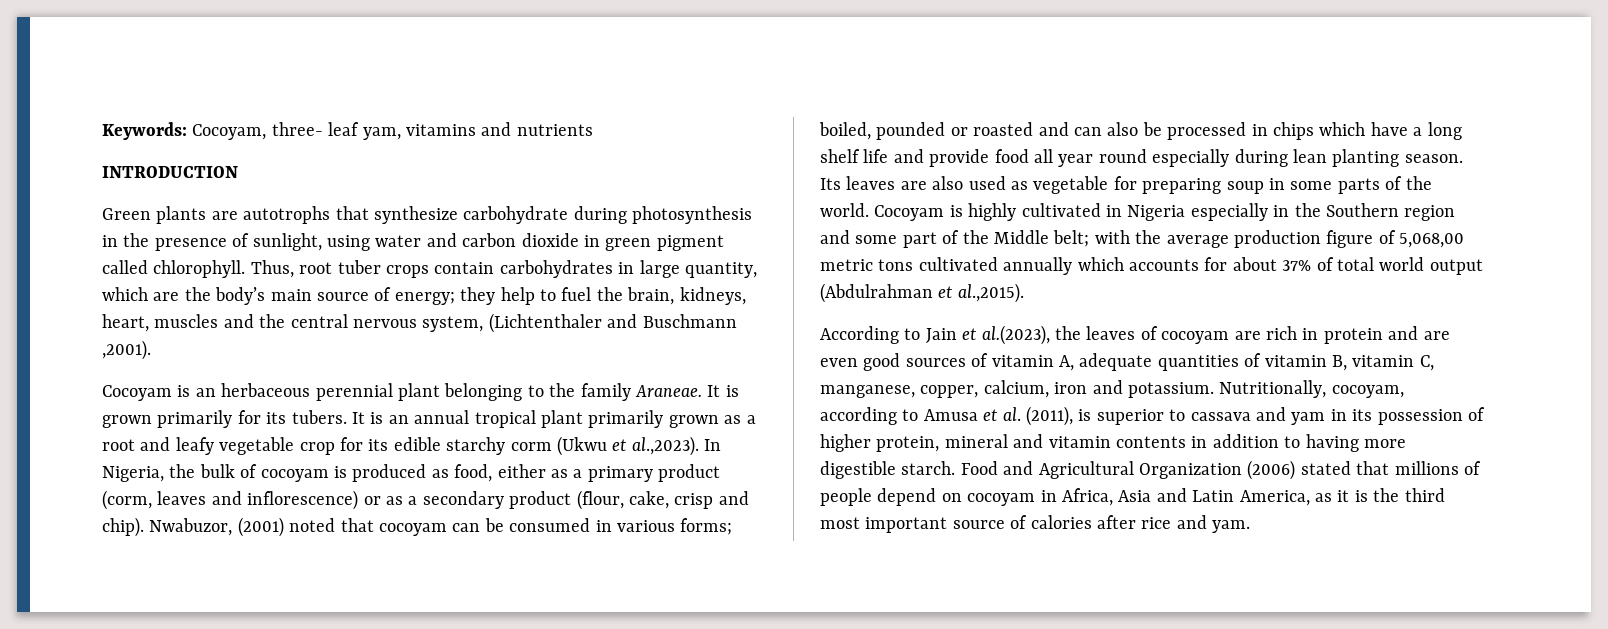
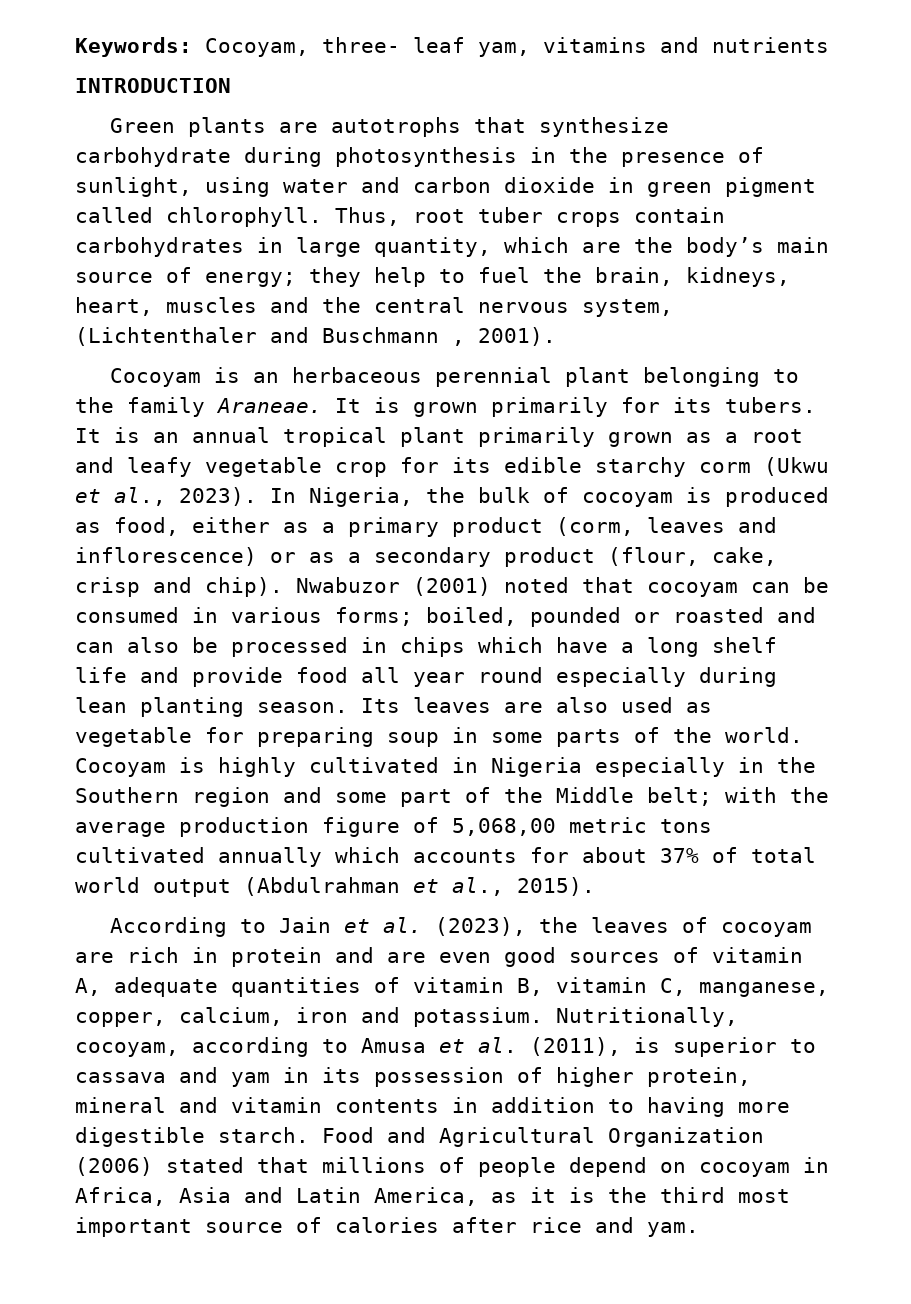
[102,340,151,360] ,2001). -> [452,327,556,346] , 2001).
[631,436,699,456] al.,2023). -> [114,487,257,506] al., 2023).
[149,518,233,536] Nwabuzor, -> [296,577,400,593] Nwabuzor
[957,283,1024,303] al.,2015). -> [452,877,595,896] al., 2015).
[981,325,1050,345] al.(2023), -> [382,917,526,936] al. (2023),

